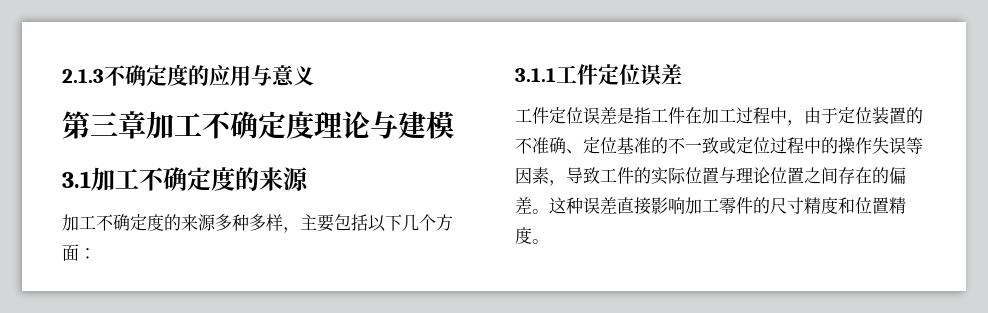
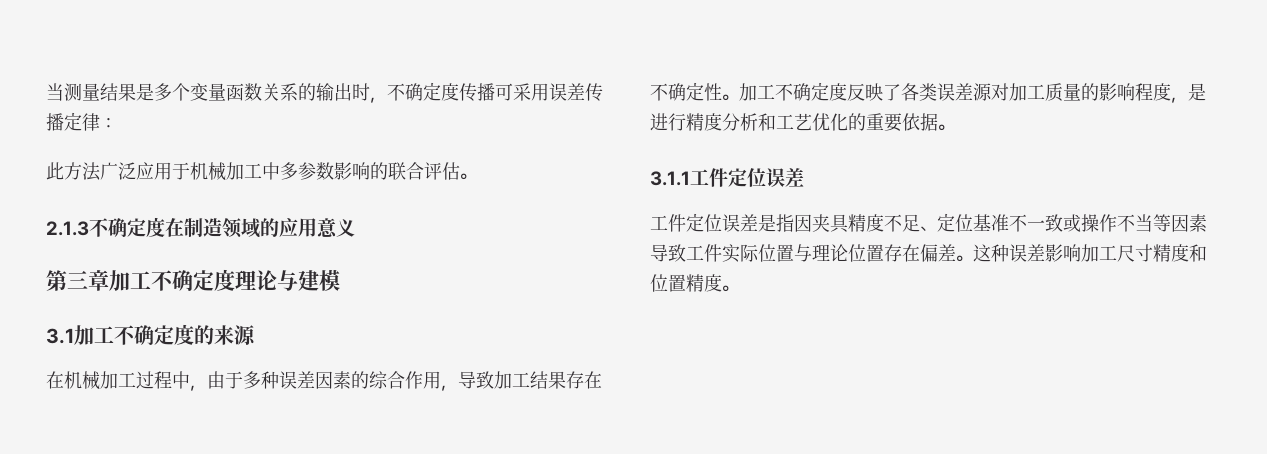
[62,64,272,86] 2.1.3不确定度的应用与 -> [46,82,603,103] [46,112,117,131] [46,162,477,181] [46,217,317,238] 当测量结果是多个变量函数关系的输出时，不确定度传播可采用误差传播定律： // 此方法广泛应用于机械加工中多参数影响的联合评估。 // 2.1.3不确定度在制造领域的应用
[62,214,453,233] [62,244,96,261] 加工不确定度的来源多种多样，主要包括以下几个方面： -> [46,371,602,391] [650,82,1206,103] [650,113,955,132] 在机械加工过程中，由于多种误差因素的综合作用，导致加工结果存在不确定性。加工不确定度反映了各类误差源对加工质量的影响程度，是进行精度分析和工艺优化的重要依据。
[651,107,923,126] [515,137,566,154] 工件在加工过程中，由于定位装置的不准确 -> [794,214,920,233] 因夹具精度不足
[651,137,668,154] 的 -> (1009, 223) none
[736,137,923,154] [515,167,566,186] 定位过程中的操作失误等因素， -> [1081,214,1207,232] 操作不当等因素
[634,167,651,184] 的 -> (722, 253) none
[804,167,889,184] 之间存在的 -> [884,244,920,262] 存在
[617,197,651,215] 直接 -> (1045, 253) none
[719,197,770,214] 零件的 -> (1117, 252) none

